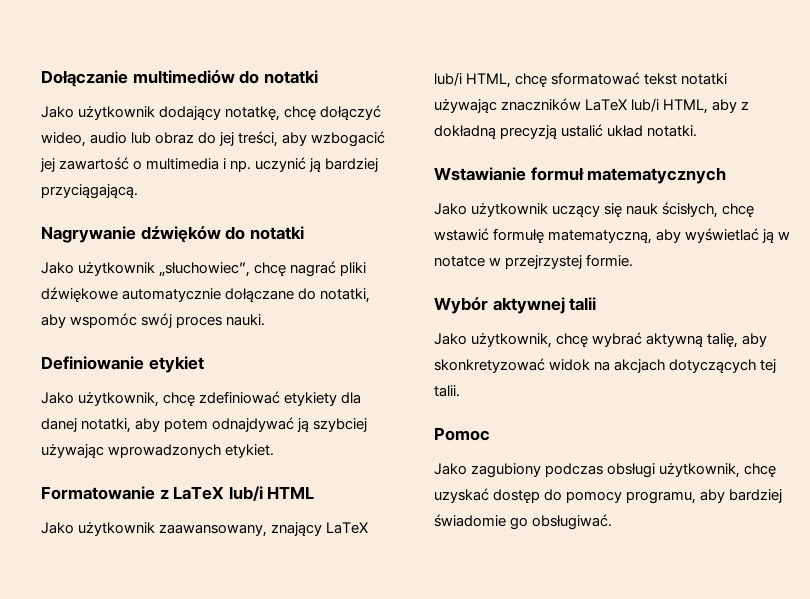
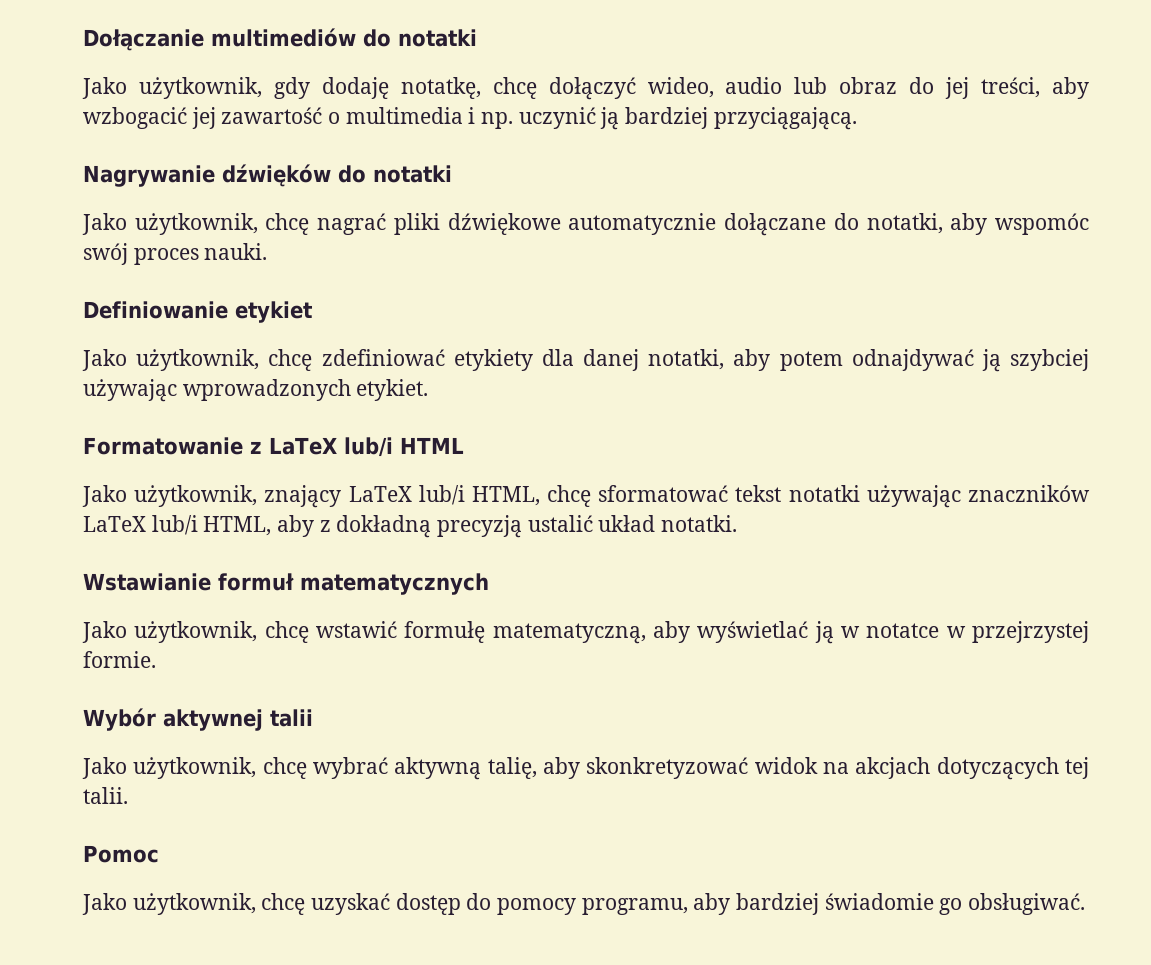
[78,106,222,121] użytkownik dodający -> [138,77,389,99] użytkownik, gdy dodaję
[78,262,251,277] użytkownik „słuchowiec”, -> [134,213,258,235] użytkownik,
[78,522,268,537] użytkownik zaawansowany, -> [134,485,258,507] użytkownik,
[471,202,719,218] użytkownik uczący się nauk ścisłych, -> [134,621,258,643] użytkownik,
[471,463,656,478] zagubiony podczas obsługi -> (127, 904) none

